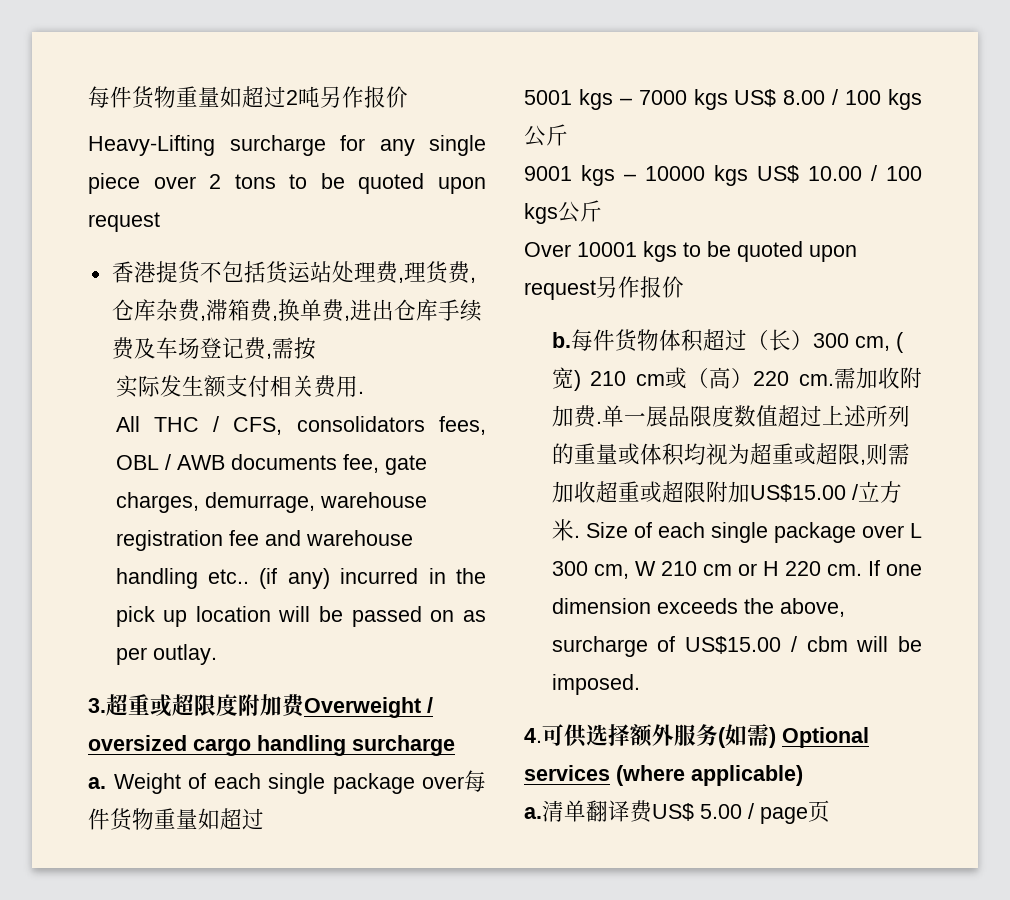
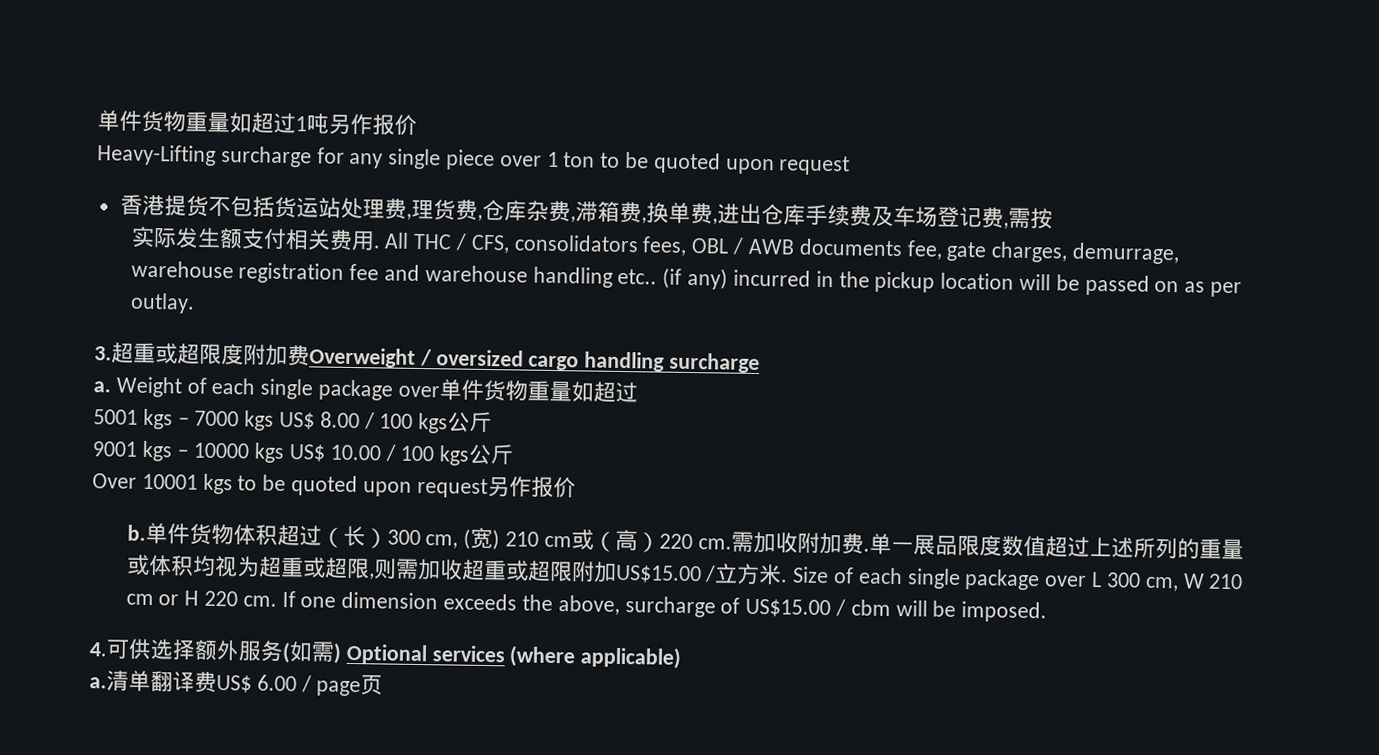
[88,86,298,109] 每件货物重量如超过2 -> [97,110,307,134] 单件货物重量如超过1
[209,174,276,189] 2 tons -> [546,151,596,168] 1 ton
(364, 392) // -> (380, 247) none
[115,606,188,627] pick up -> [874,271,936,293] pickup
[464,770,486,792] 每 -> [438,379,462,401] 单
[570,329,593,351] 每 -> [144,522,168,545] 单
[700,804,742,819] 5.00 -> [256,674,297,692] 6.00

